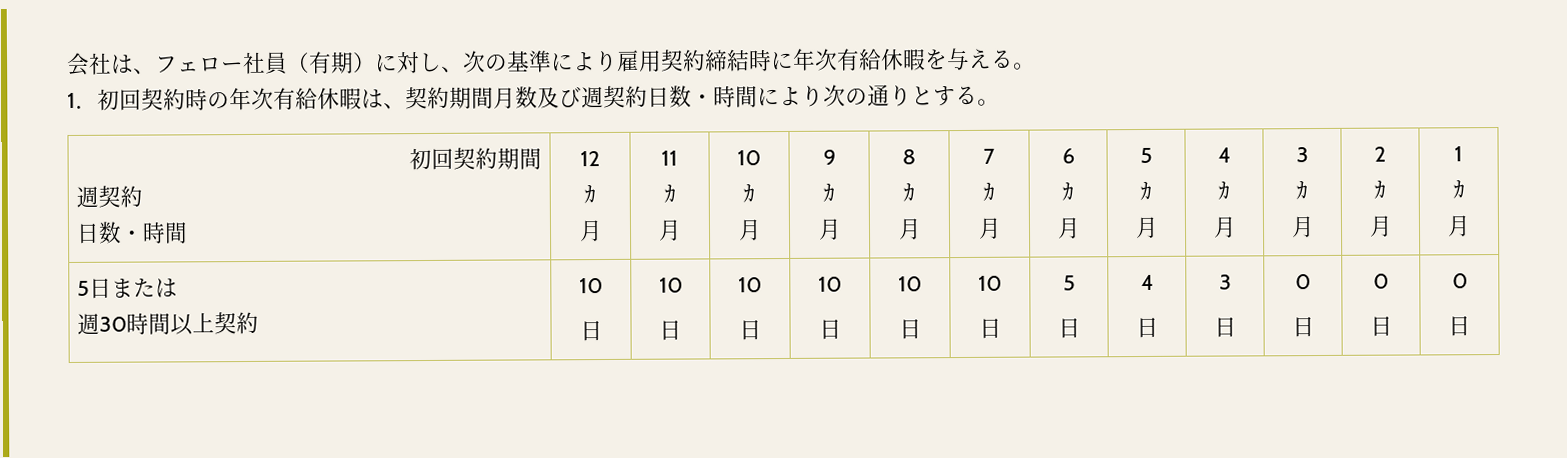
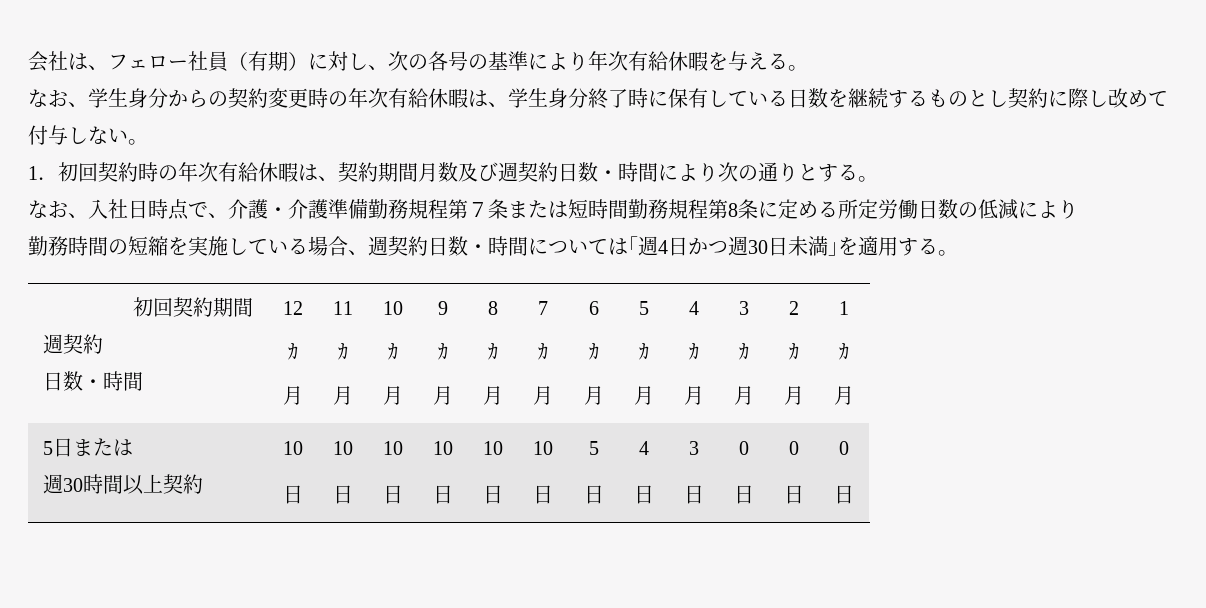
(508, 62) none -> [428,51,488,71] 各号の
[616,49,794,72] 雇用契約締結時に -> (588, 61) none
(1036, 66) none -> [28,88,1168,109] [28,125,148,145] // なお、学生身分からの契約変更時の年次有給休暇は、学生身分終了時に保有している日数を継続するものとし契約に際し改めて付与しない。
(1000, 102) none -> [28,199,1078,220] [28,236,958,256] // なお、入社日時点で、介護・介護準備勤務規程第７条または短時間勤務規程第8条に定める所定労働日数の低減により // 勤務時間の短縮を実施している場合、週契約日数・時間については｢週4日かつ週30日未満｣を適用する。

